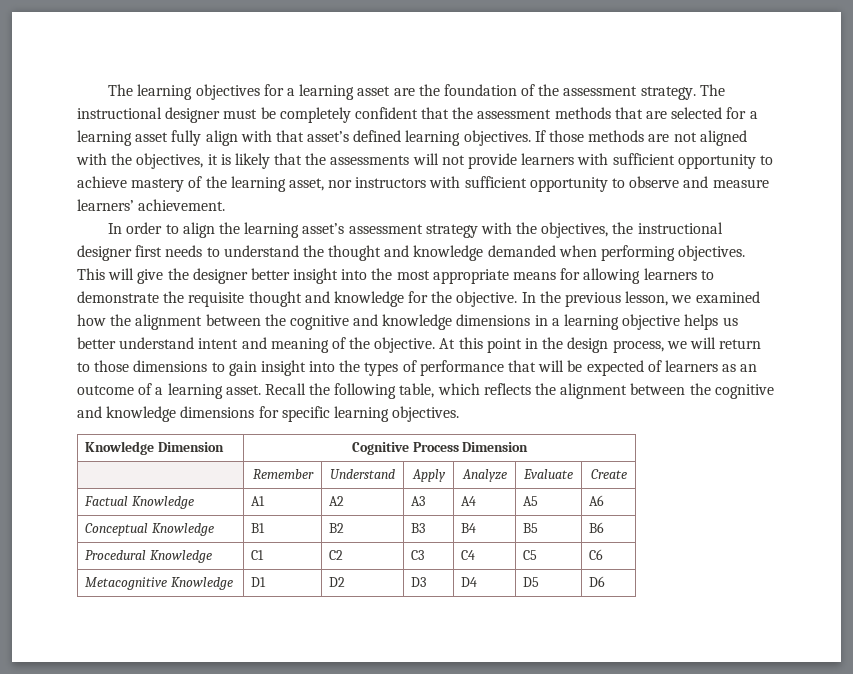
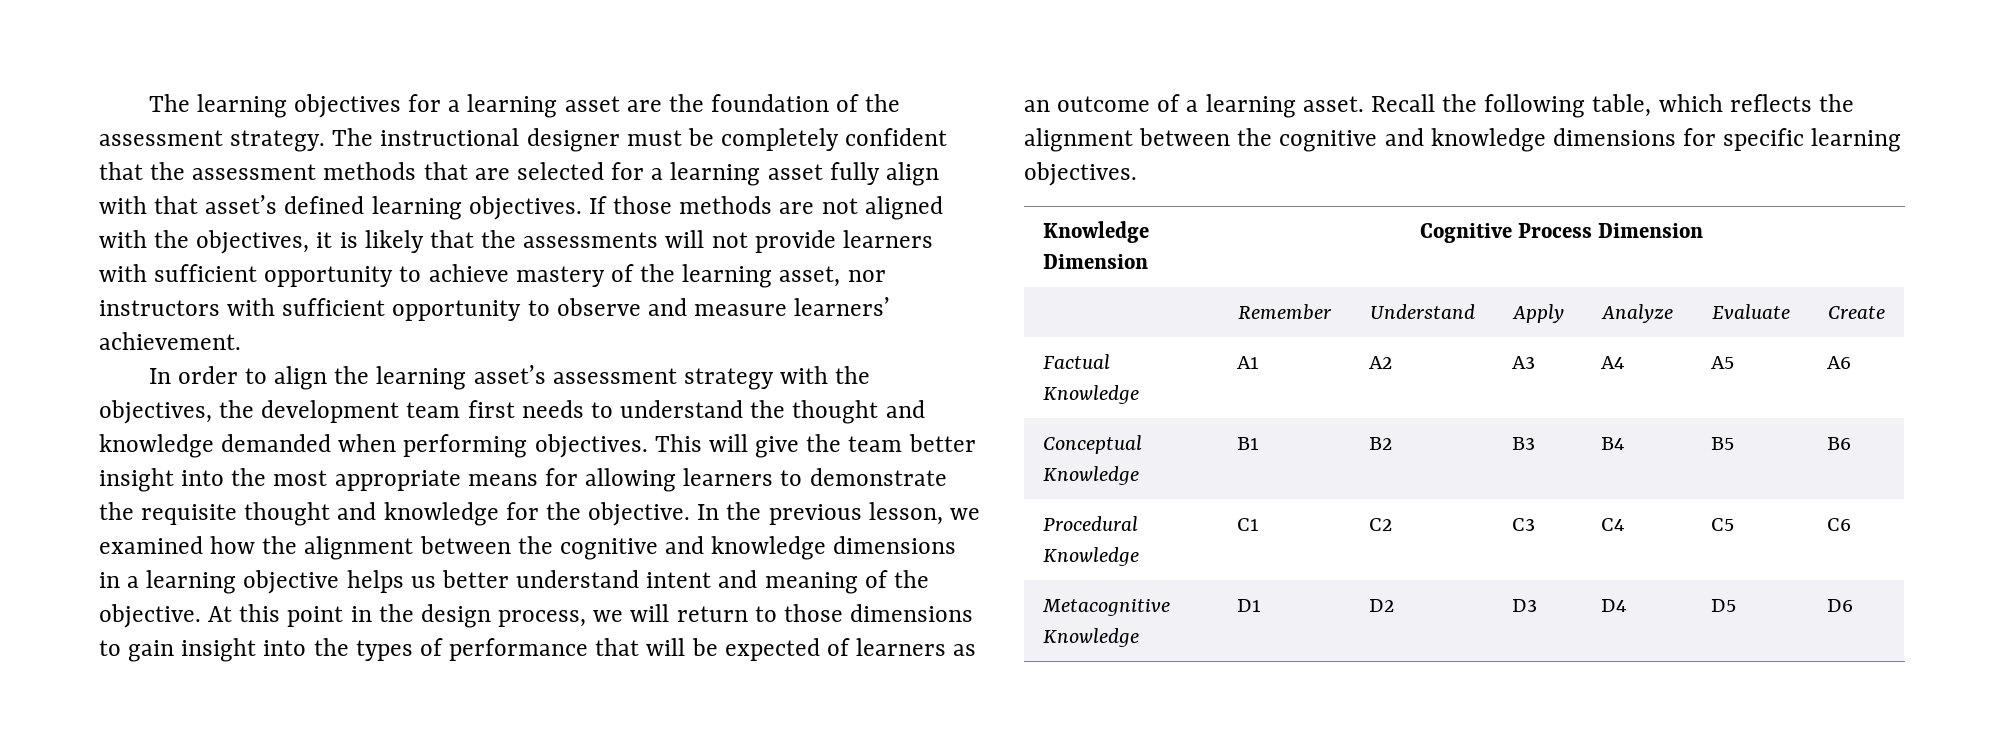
[637,222,723,234] [77,245,132,261] instructional designer -> [261,400,461,423] development team
[192,268,248,284] designer -> [848,436,903,452] team

